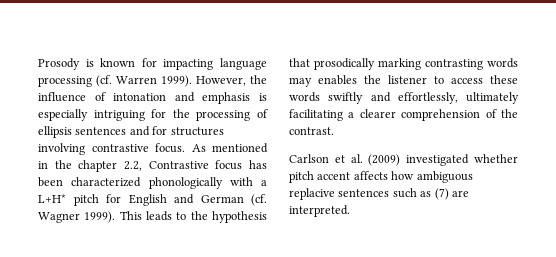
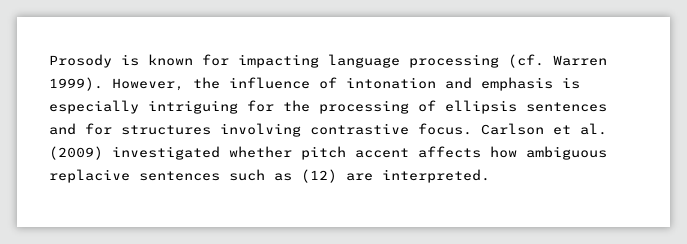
[191,143,268,153] [38,160,267,172] [38,177,267,189] [38,194,267,206] [38,211,267,223] [289,58,518,70] [289,75,518,87] [289,92,519,104] [289,109,518,121] [289,127,334,135] As mentioned in the chapter 2.2, Contrastive focus has been characterized phonologically with a L+H* pitch for English and German (cf. Wagner 1999). This leads to the hypothesis that prosodically marking contrasting words may enables the listener to access these words swiftly and effortlessly, ultimately facilitating a clearer comprehension of the contrast. // -> (472, 129) none
[434,188,449,200] (7) -> [301,169,337,183] (12)

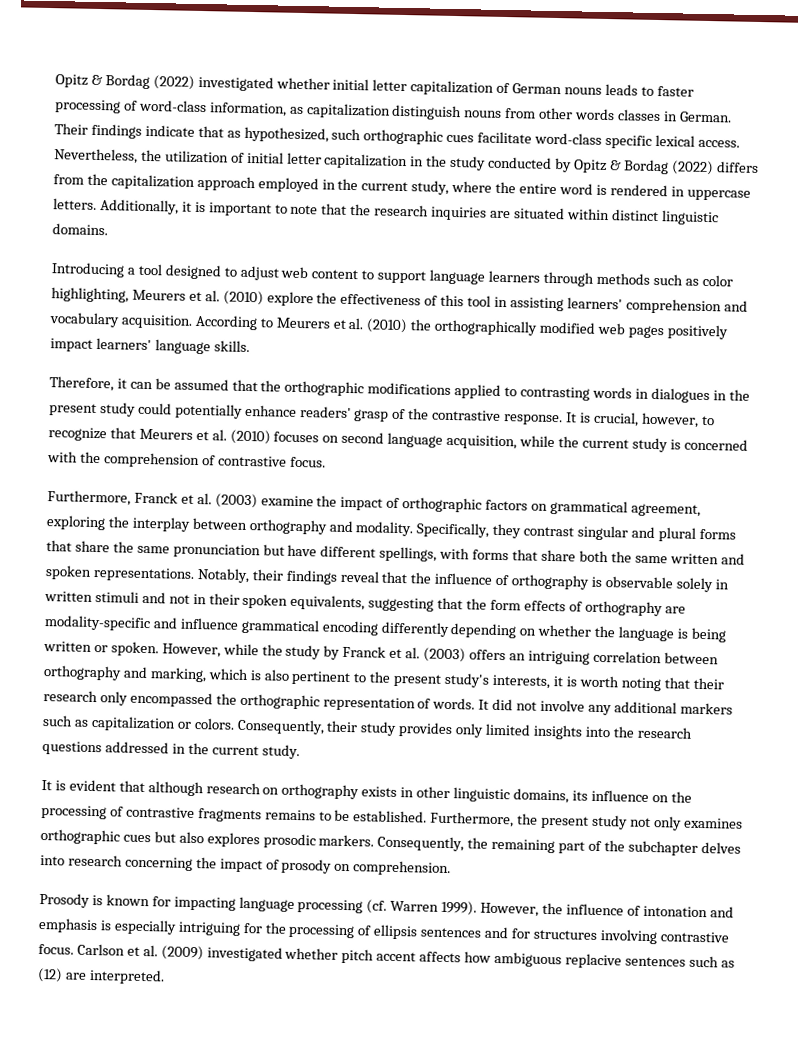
(49, 61) none -> [55,74,694,97] [55,99,732,123] [54,123,740,149] [54,148,759,176] [53,173,751,201] [53,198,719,226] [52,223,108,236] [51,262,733,287] [51,287,748,315] [49,312,728,340] [50,337,250,355] [49,376,750,404] [49,402,715,428] [48,427,748,453] [47,451,326,469] [47,490,701,517] [46,515,736,542] [46,540,745,565] [45,565,729,593] [44,591,686,617] [44,615,726,643] [43,641,719,665] [43,665,724,692] [43,690,733,716] [42,715,693,740] [42,741,300,760] [41,779,692,804] [41,804,743,831] [40,828,741,856] [40,854,452,877] Opitz & Bordag (2022) investigated whether initial letter capitalization of German nouns leads to faster processing of word-class information, as capitalization distinguish nouns from other words classes in German. Their findings indicate that as hypothesized, such orthographic cues facilitate word-class specific lexical access. Nevertheless, the utilization of initial letter capitalization in the study conducted by Opitz & Bordag (2022) differs from the capitalization approach employed in the current study, where the entire word is rendered in uppercase letters. Additionally, it is important to note that the research inquiries are situated within distinct linguistic domains. // Introducing a tool designed to adjust web content to support language learners through methods such as color highlighting, Meurers et al. (2010) explore the effectiveness of this tool in assisting learners' comprehension and vocabulary acquisition. According to Meurers et al. (2010) the orthographically modified web pages positively impact learners' language skills. // Therefore, it can be assumed that the orthographic modifications applied to contrasting words in dialogues in the present study could potentially enhance readers' grasp of the contrastive response. It is crucial, however, to recognize that Meurers et al. (2010) focuses on second language acquisition, while the current study is concerned with the comprehension of contrastive focus. // Furthermore, Franck et al. (2003) examine the impact of orthographic factors on grammatical agreement, exploring the interplay between orthography and modality. Specifically, they contrast singular and plural forms that share the same pronunciation but have different spellings, with forms that share both the same written and spoken representations. Notably, their findings reveal that the influence of orthography is observable solely in written stimuli and not in their spoken equivalents, suggesting that the form effects of orthography are modality-specific and influence grammatical encoding differently depending on whether the language is being written or spoken. However, while the study by Franck et al. (2003) offers an intriguing correlation between orthography and marking, which is also pertinent to the present study's interests, it is worth noting that their research only encompassed the orthographic representation of words. It did not involve any additional markers such as capitalization or colors. Consequently, their study provides only limited insights into the research questions addressed in the current study. // It is evident that although research on orthography exists in other linguistic domains, its influence on the processing of contrastive fragments remains to be established. Furthermore, the present study not only examines orthographic cues but also explores prosodic markers. Consequently, the remaining part of the subchapter delves into research concerning the impact of prosody on comprehension. //

